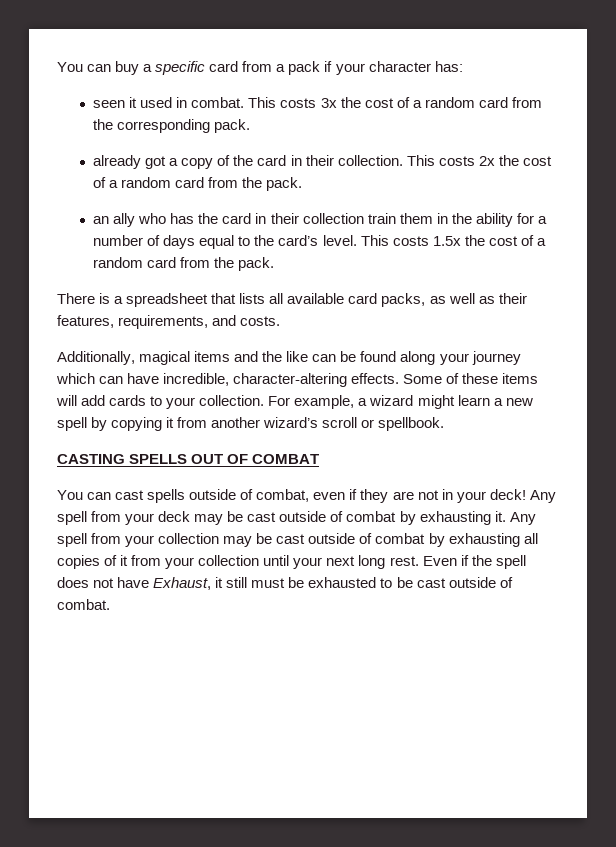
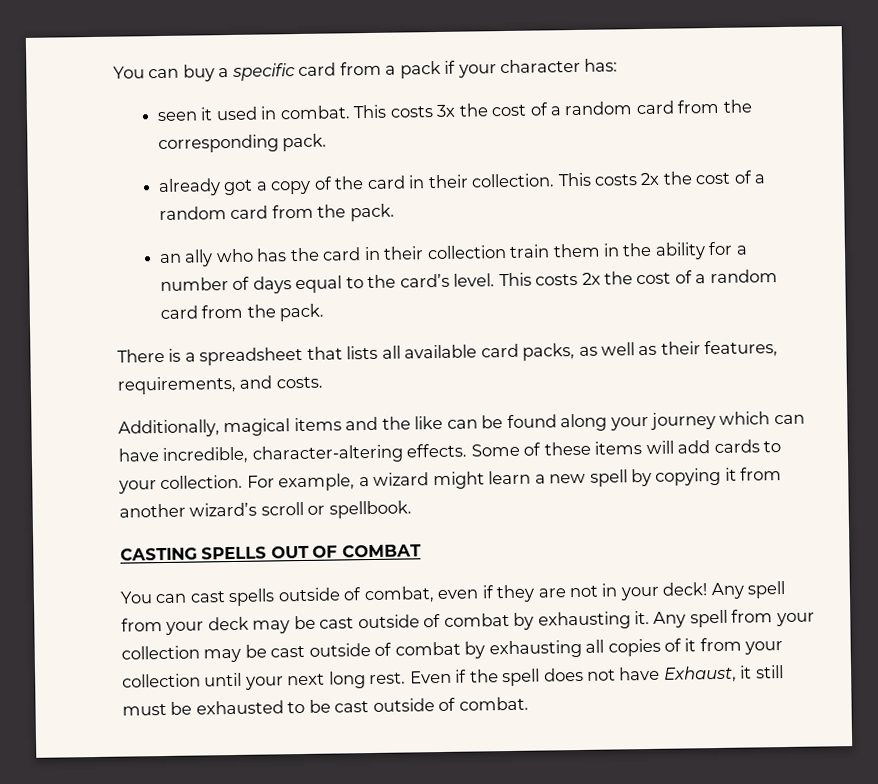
[432,236,461,246] 1.5x -> [581,272,601,285] 2x

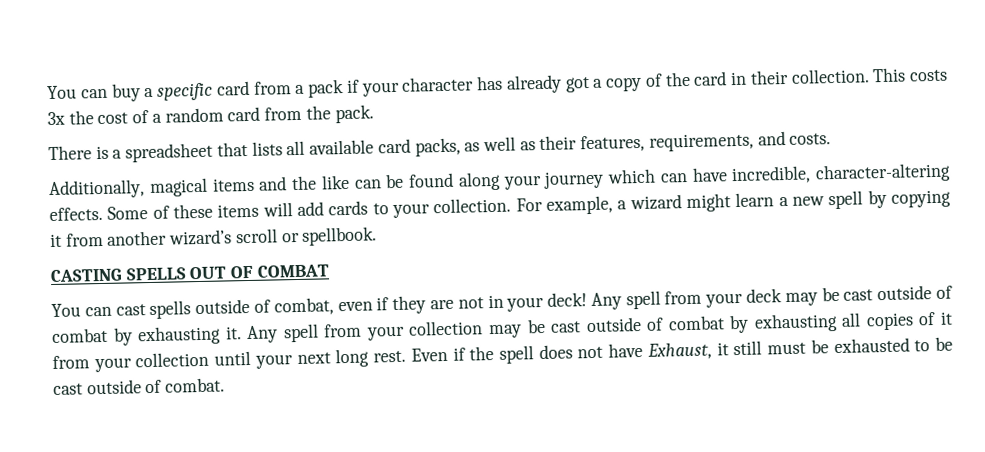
[584,58,619,72] [157,99,752,122] [158,133,328,154] has: // seen it used in combat. This costs 3x the cost of a random card from the corresponding pack. // -> [476,75,503,91] has
[640,170,767,186] [159,203,395,222] [159,241,748,267] [160,272,601,294] 2x the cost of a random card from the pack. // an ally who has the card in their collection train them in the ability for a number of days equal to the card’s level. This costs 2x -> [47,111,65,126] 3x

